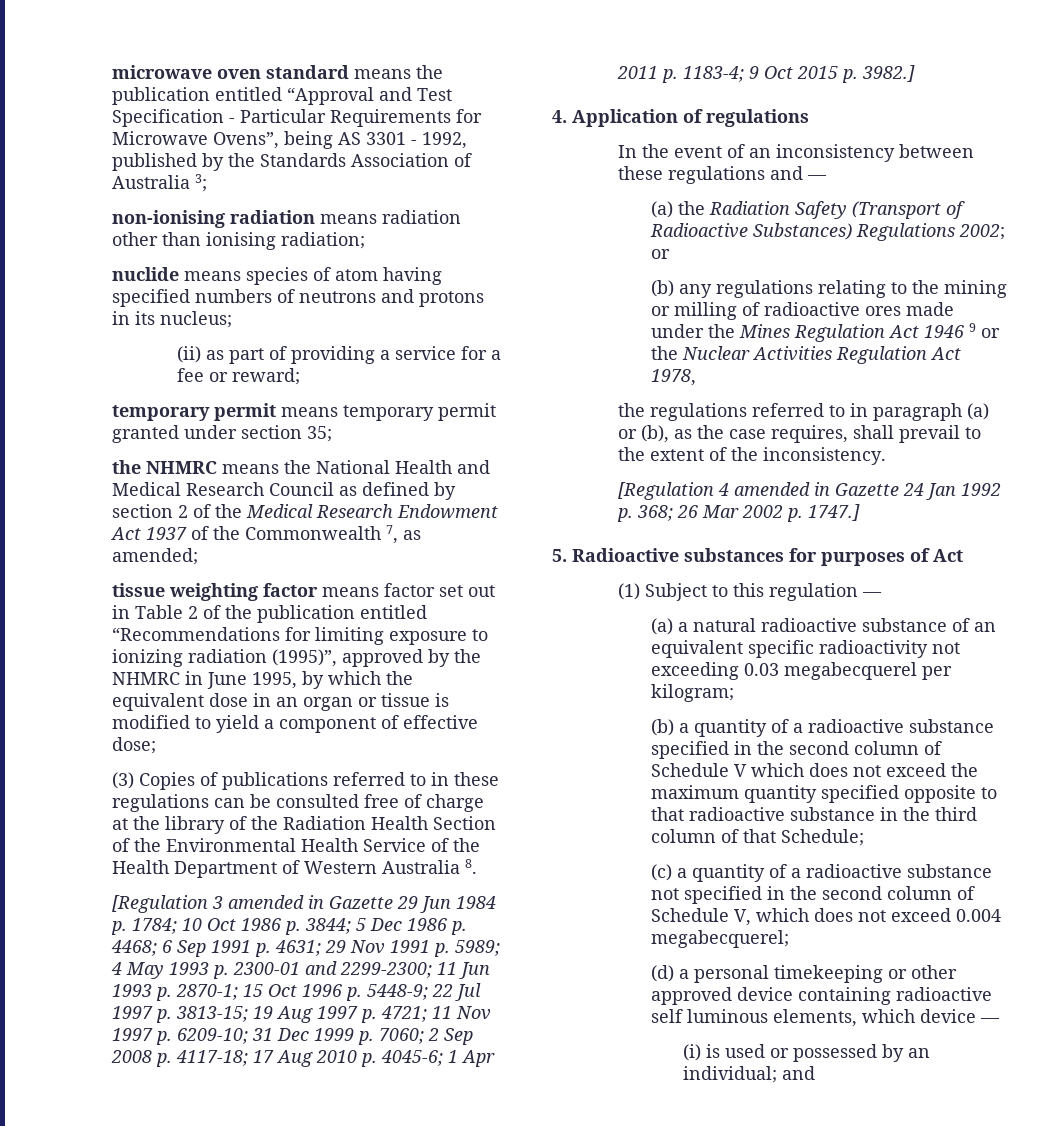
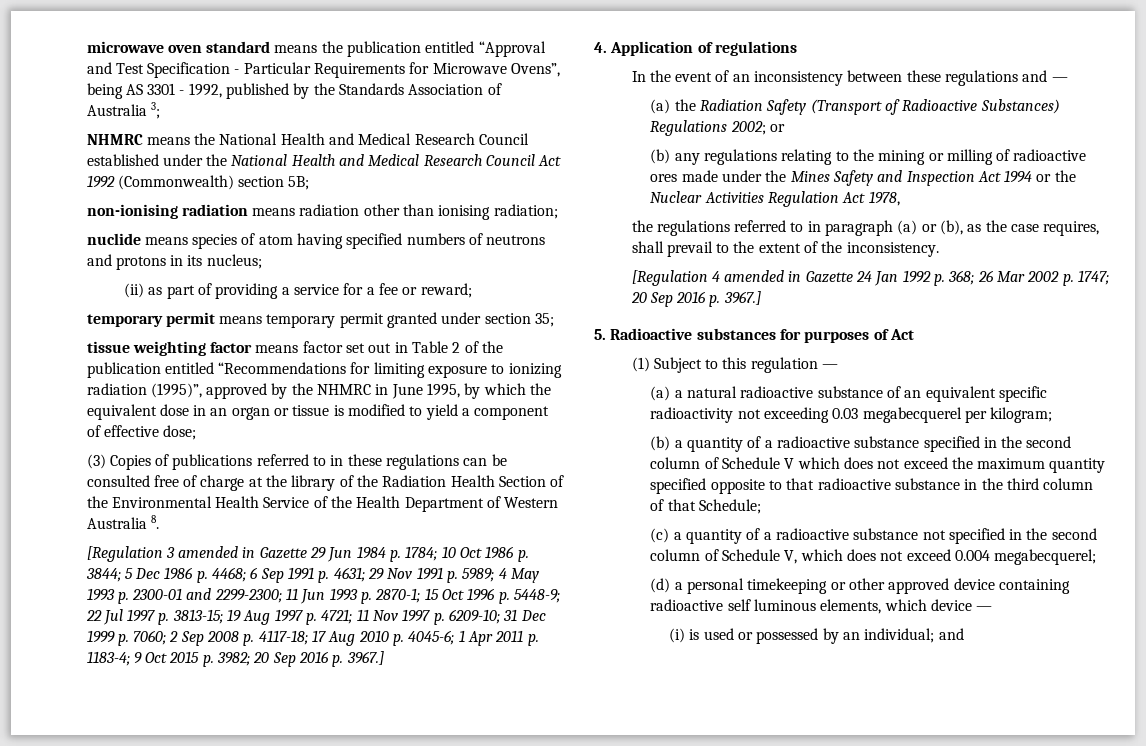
(207, 183) none -> [86,133,530,145] [86,154,562,166] [86,175,310,190] // NHMRC means the National Health and Medical Research Council established under the National Health and Medical Research Council Act 1992 (Commonwealth) section 5B;
[111,460,490,474] [111,482,456,500] [111,504,498,519] [109,525,421,544] [111,548,198,565] // the NHMRC means the National Health and Medical Research Council as defined by section 2 of the Medical Research Endowment Act 1937 of the Commonwealth 7, as amended; -> (555, 320) none
[861,65,915,82] 3982.] -> [217,651,384,667] 3982; 20 Sep 2016 p. 3967.]
[793,323,976,342] Regulation Act 1946 9 -> [832,170,1033,186] Safety and Inspection Act 1994
[807,504,860,521] 1747.] -> [1077,270,1109,285] [630,291,761,307] 1747; 20 Sep 2016 p. 3967.]

